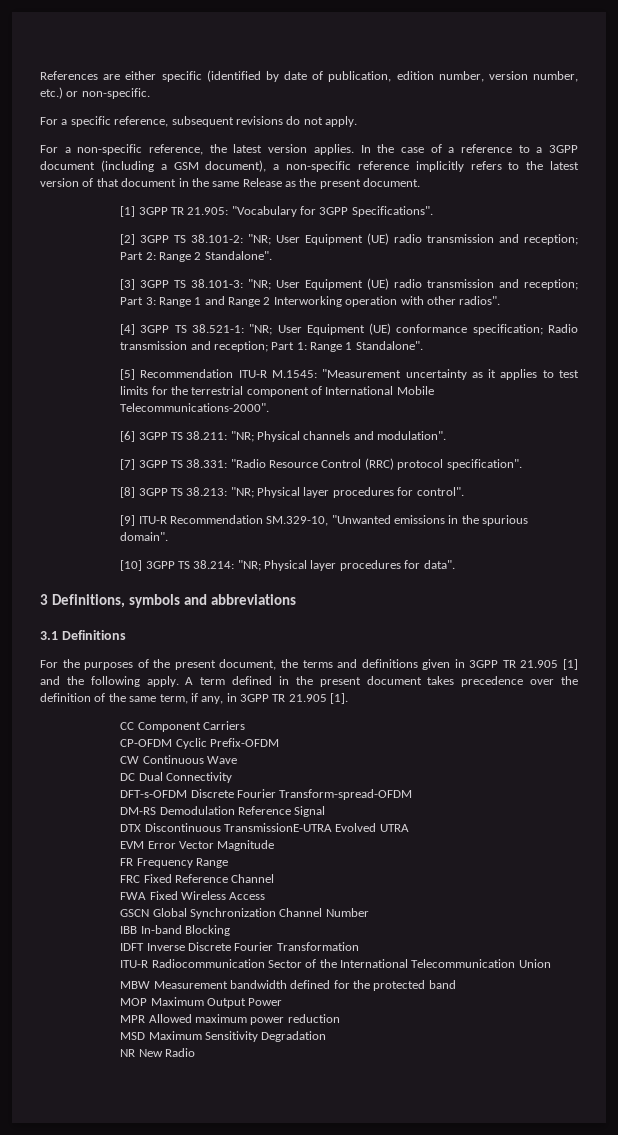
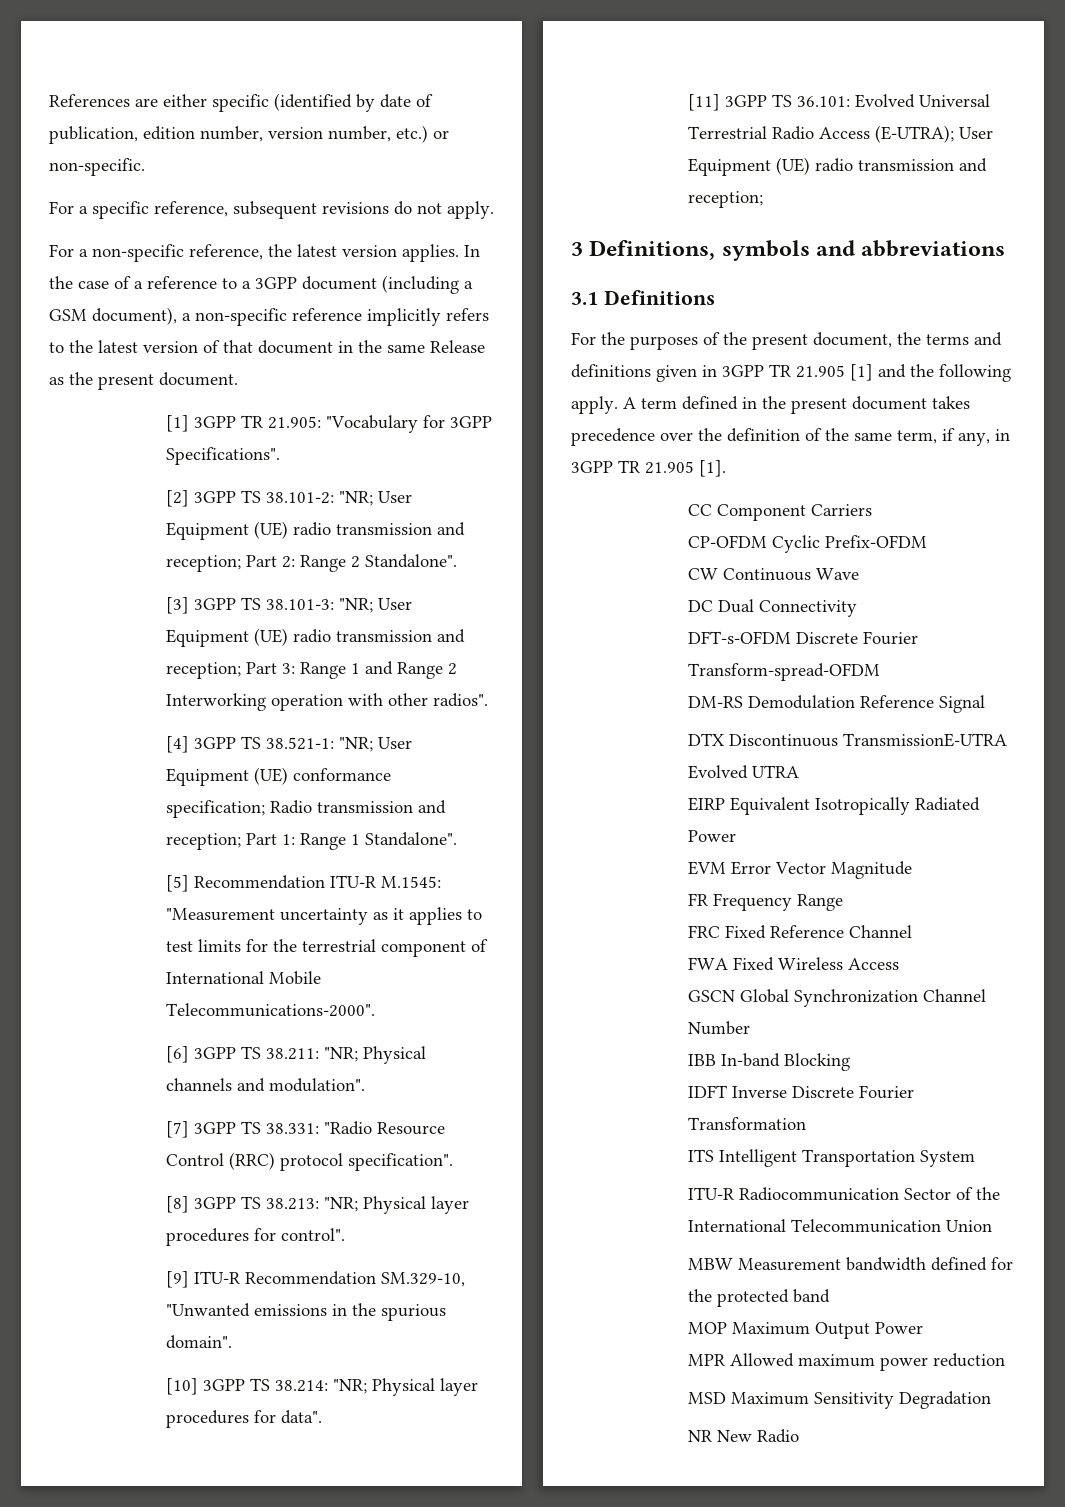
(455, 564) none -> [688,94,991,111] [688,125,994,143] [688,157,988,176] [688,191,764,208] // [11] 3GPP TS 36.101: Evolved Universal Terrestrial Radio Access (E-UTRA); User Equipment (UE) radio transmission and reception;
(409, 828) none -> [688,797,981,815] [688,830,737,842] // EIRP Equivalent Isotropically Radiated Power
(359, 946) none -> [688,1149,976,1167] // ITS Intelligent Transportation System

